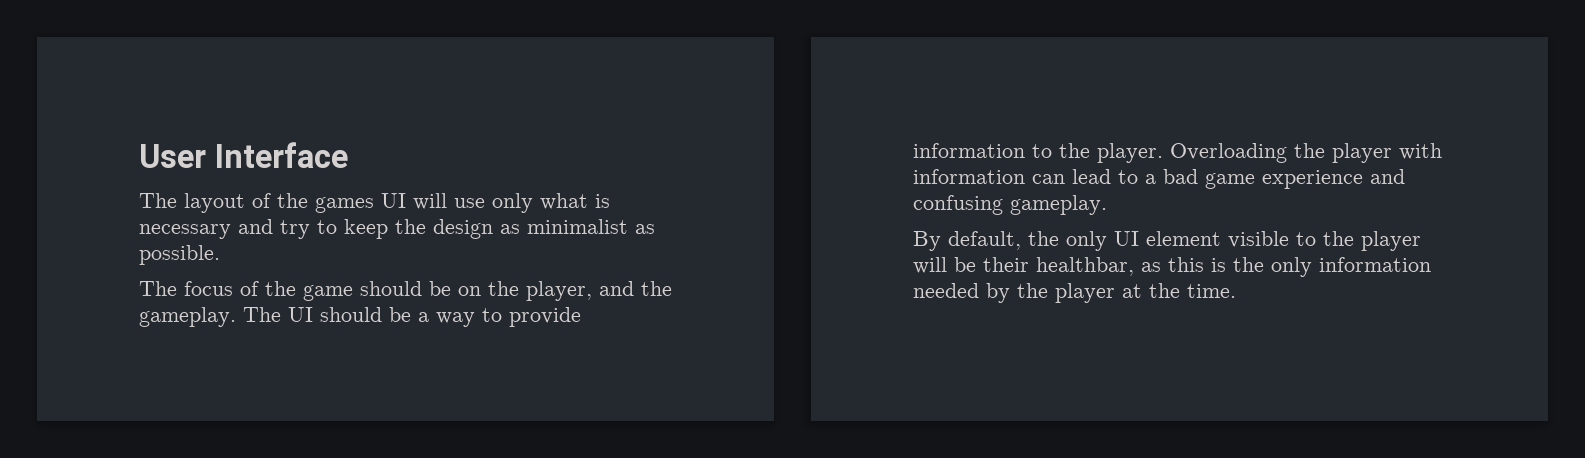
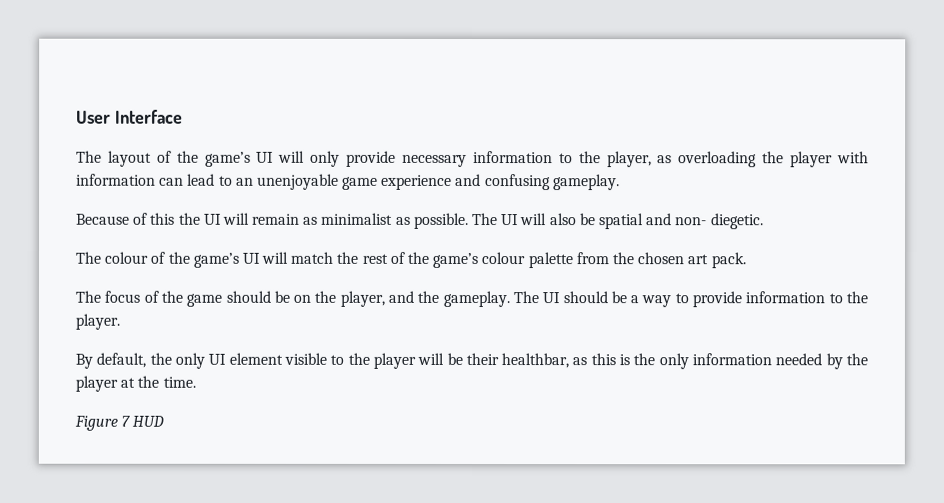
[315,193,610,213] [139,219,655,239] [139,245,220,265] games UI will use only what is necessary and try to keep the design as minimalist as possible. -> [204,150,870,168] [76,173,620,191] [76,212,764,230] [75,251,746,269] game’s UI will only provide necessary information to the player, as overloading the player with information can lead to an unenjoyable game experience and confusing gameplay. // Because of this the UI will remain as minimalist as possible. The UI will also be spatial and non- diegetic. // The colour of the game’s UI will match the rest of the game’s colour palette from the chosen art pack.
[1170,143,1442,163] [913,169,1405,189] [913,195,1107,215] Overloading the player with information can lead to a bad game experience and confusing gameplay. -> (120, 321) none
(1236, 291) none -> [74,415,165,431] // Figure 7 HUD

